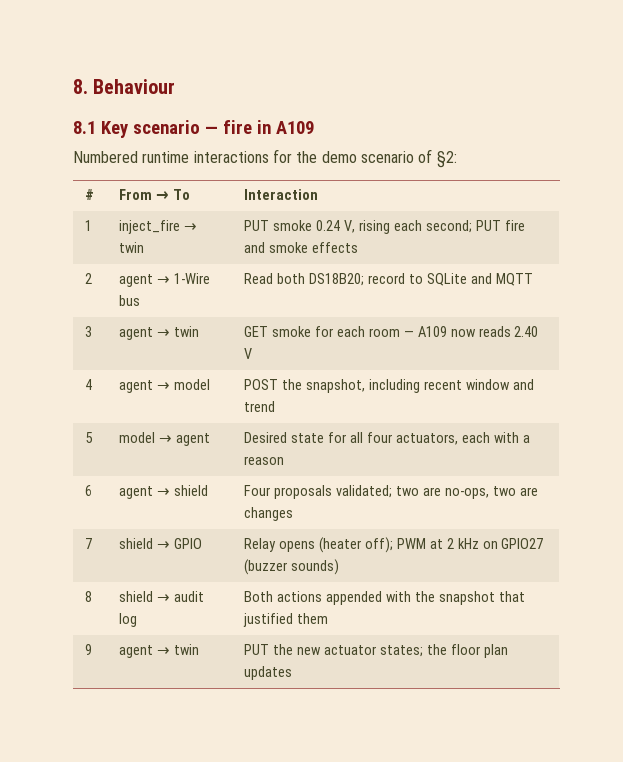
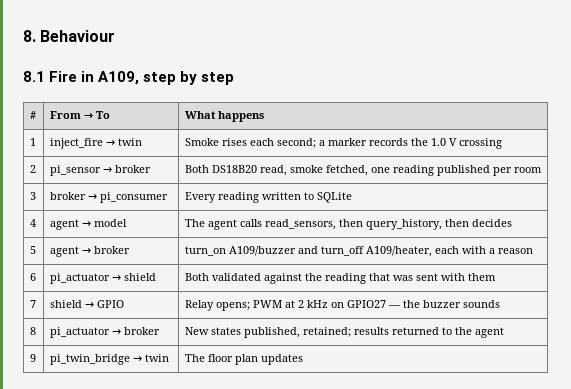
[100,120,314,138] [73,149,457,168] Key scenario — fire in A109 // Numbered runtime interactions for the demo scenario of §2: -> [49,71,235,85] Fire in A109, step by step
[244,189,319,200] Interaction -> [184,111,264,122] What happens
[244,220,525,234] [244,242,359,253] [85,273,93,284] [119,273,211,287] [119,295,141,306] [244,273,533,286] [85,326,93,337] [119,326,200,340] [244,326,539,337] [244,348,253,359] [85,379,93,390] [119,379,211,393] [244,379,534,393] [244,401,276,412] [85,432,94,443] [119,432,211,446] [244,432,458,445] PUT smoke 0.24 V, rising each second; PUT fire and smoke effects // 2 | agent → 1-Wire bus | Read both DS18B20; record to SQLite and MQTT // 3 | agent → twin | GET smoke for each room — A109 now reads 2.40 V // 4 | agent → model | POST the snapshot, including recent window and trend // 5 | model → agent | Desired state for all four actuators, -> [184,138,502,149] [29,165,36,173] [49,165,151,176] [184,165,542,176] [29,192,36,200] [49,192,168,203] [184,192,352,203] [29,219,36,227] [49,219,127,230] [184,219,512,230] [29,246,36,254] [49,246,130,257] [184,246,432,257] Smoke rises each second; a marker records the 1.0 V crossing // 2 | pi_sensor → broker | Both DS18B20 read, smoke fetched, one reading published per room // 3 | broker → pi_consumer | Every reading written to SQLite // 4 | agent → model | The agent calls read_sensors, then query_history, then decides // 5 | agent → broker | turn_on A109/buzzer and turn_off A109/heater,
[119,486,154,499] agent -> [49,273,110,284] pi_actuator
[244,485,538,499] [244,507,294,521] Four proposals validated; two are no-ops, two are changes -> [184,273,496,284] Both validated against the reading that was sent with them
[279,537,393,553] opens (heater off); -> [215,302,250,311] opens;
[244,559,340,575] [85,591,93,602] [119,591,205,602] [119,613,138,627] [244,591,525,605] [243,613,329,627] (buzzer sounds) // 8 | shield → audit log | Both actions appended with the snapshot that justified them -> [387,300,500,308] [29,327,36,335] [49,327,160,338] [184,327,504,338] — the buzzer sounds // 8 | pi_actuator → broker | New states published, retained; results returned to the agent
[119,644,200,658] [244,644,447,657] agent → twin | PUT the new actuator states; the -> [49,354,169,365] [184,354,205,362] pi_twin_bridge → twin | The

